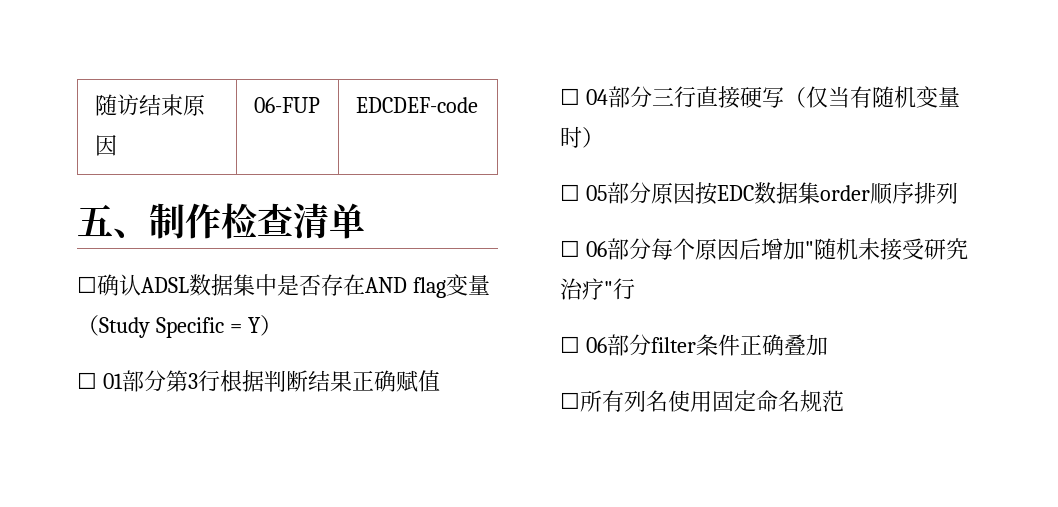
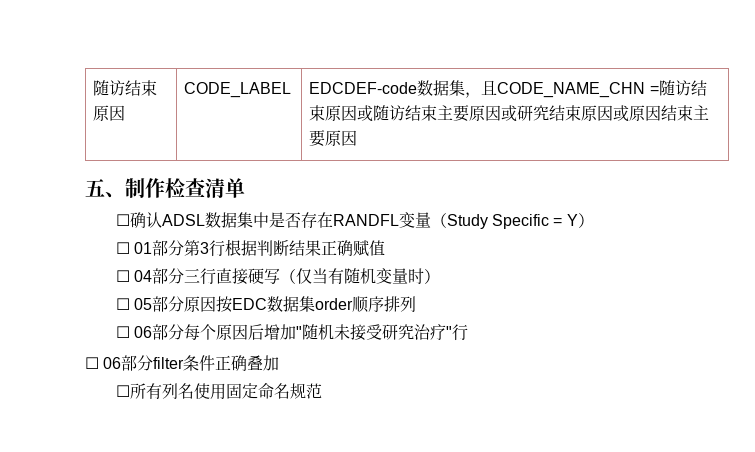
[253,97,320,113] 06-FUP -> [184,82,292,98] CODE_LABEL
(478, 105) none -> [417,80,707,98] [309,105,710,122] [309,130,358,147] 数据集，且CODE_NAME_CHN =随访结束原因或随访结束主要原因或研究结束原因或原因结束主要原因
[365,277,446,298] AND flag -> [332,214,399,226] RANDFL

